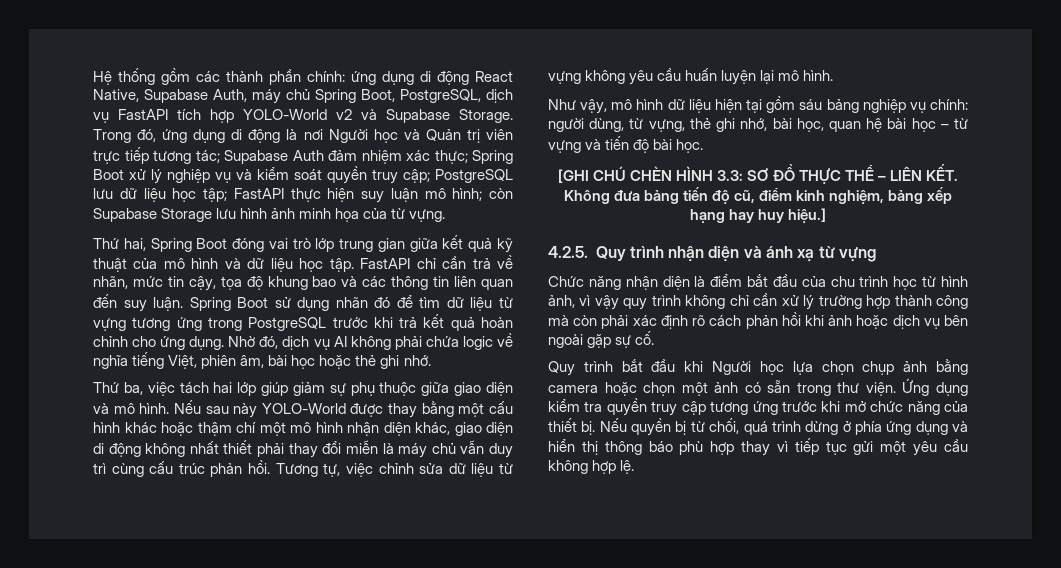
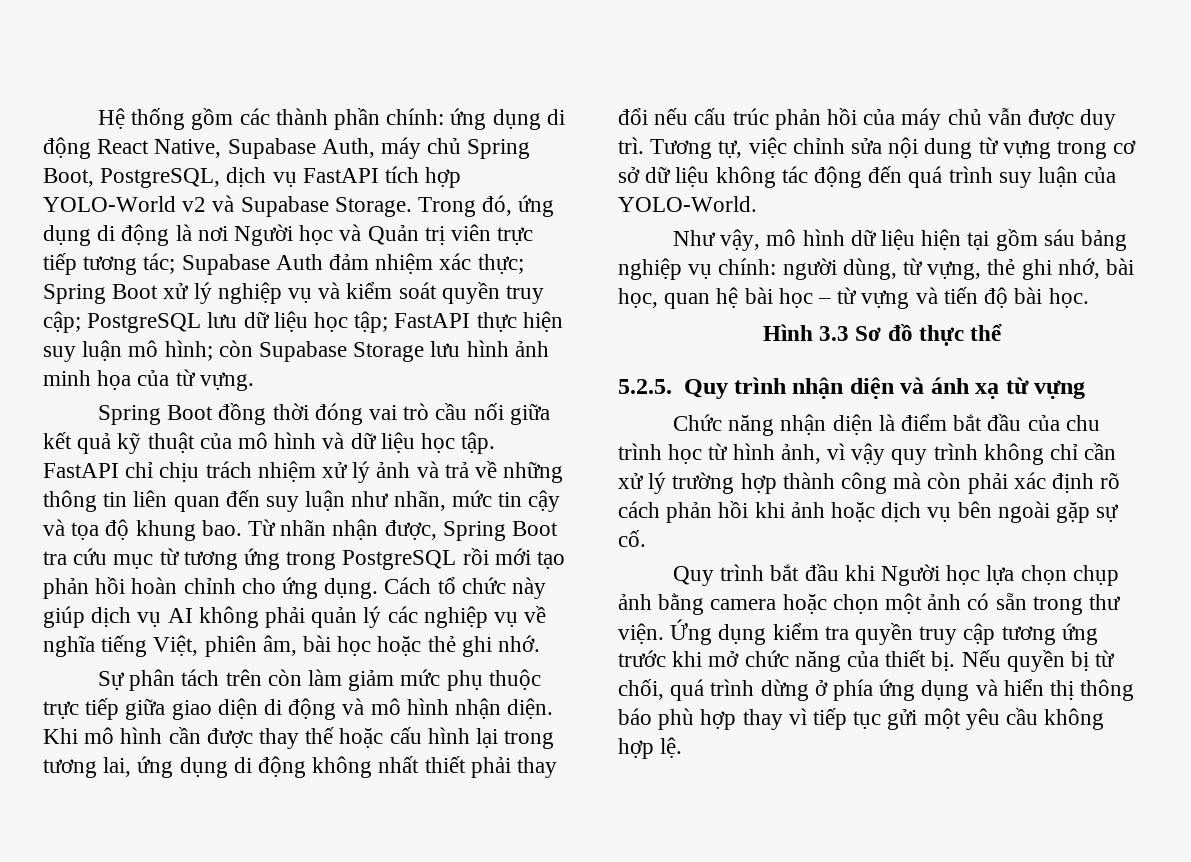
[93,238,405,252] Thứ hai, Spring Boot đóng vai trò lớp trung gian -> [97,403,504,425] Spring Boot đồng thời đóng vai trò cầu nối
[442,255,513,269] [93,276,387,291] cần trả về nhãn, mức tin cậy, tọa độ khung bao và các -> [159,461,564,483] chịu trách nhiệm xử lý ảnh và trả về những
[153,295,514,311] [93,314,475,331] luận. Spring Boot sử dụng nhãn đó để tìm dữ liệu từ vựng tương ứng trong PostgreSQL trước khi trả kết quả -> [305,490,561,512] [43,519,559,541] [43,548,566,570] [43,577,126,599] luận như nhãn, mức tin cậy và tọa độ khung bao. Từ nhãn nhận được, Spring Boot tra cứu mục từ tương ứng trong PostgreSQL rồi mới tạo phản hồi
[228,336,279,349] Nhờ đó, -> [384,577,547,599] [43,606,85,628] Cách tổ chức này giúp
[425,336,493,350] chứa logic -> [311,606,519,628] quản lý các nghiệp vụ
[93,382,514,396] [93,400,513,418] [93,422,513,436] Thứ ba, việc tách hai lớp giúp giảm sự phụ thuộc giữa giao diện và mô hình. Nếu sau này YOLO-World được thay bằng một cấu hình khác hoặc thậm chí một mô hình nhận diện khác, giao diện -> [97,669,541,691] [43,698,554,720] [43,727,555,749] [43,756,228,778] Sự phân tách trên còn làm giảm mức phụ thuộc trực tiếp giữa giao diện di động và mô hình nhận diện. Khi mô hình cần được thay thế hoặc cấu hình lại trong tương lai, ứng dụng
[345,440,514,458] [93,460,271,477] miễn là máy chủ vẫn duy trì cùng cấu trúc phản hồi. -> [654,108,1117,130] [618,137,644,154] nếu cấu trúc phản hồi của máy chủ vẫn được duy trì.
[448,463,514,477] [548,68,834,85] dữ liệu từ vựng không yêu cầu huấn luyện lại mô hình. -> [888,137,1137,159] [618,166,1117,188] [618,196,757,212] nội dung từ vựng trong cơ sở dữ liệu không tác động đến quá trình suy luận của YOLO-World.
[558,164,958,185] [563,187,953,205] [689,208,827,224] [548,246,588,258] [GHI CHÚ CHÈN HÌNH 3.3: SƠ ĐỒ THỰC THỂ – LIÊN KẾT. Không đưa bảng tiến độ cũ, điểm kinh nghiệm, bảng xếp hạng hay huy hiệu.] // 4.2.5. -> [762,324,1003,346] [618,379,672,394] Hình 3.3 Sơ đồ thực thể // 5.2.5.

